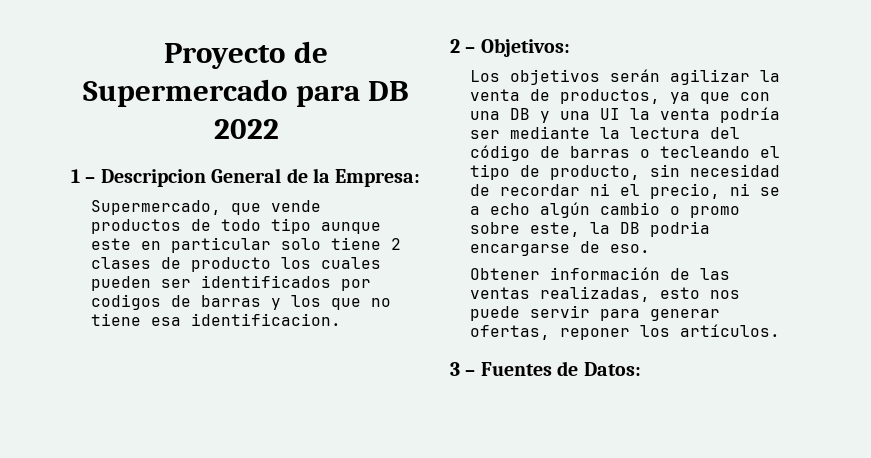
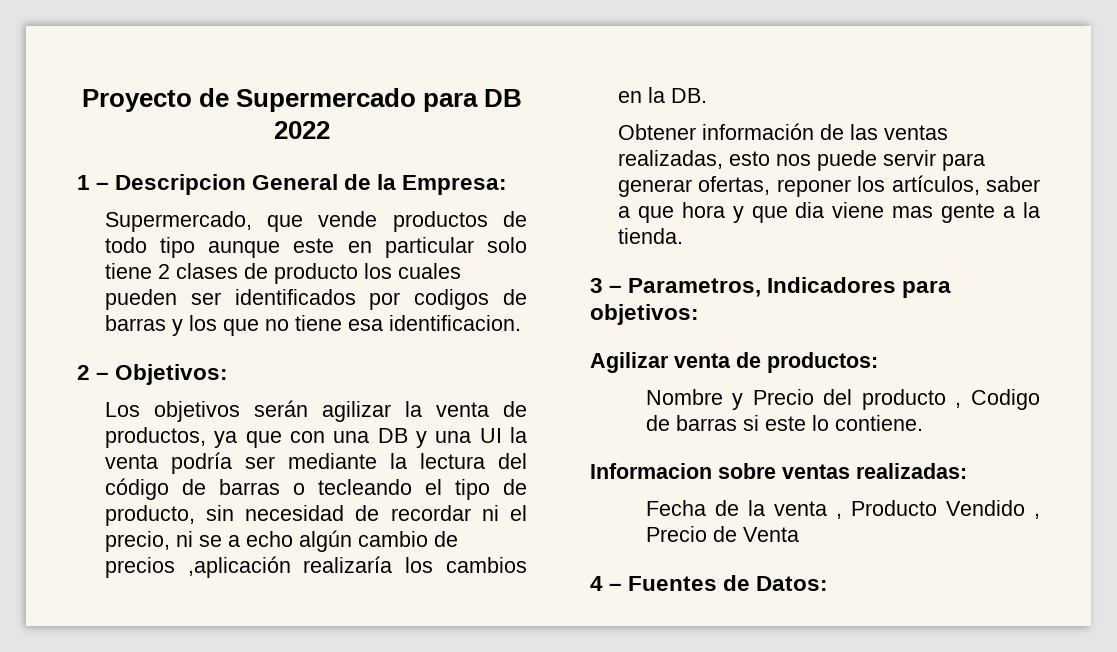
[670,206,741,218] [470,221,711,237] [470,241,651,256] o promo sobre este, la DB podria encargarse de eso. -> [433,531,458,547] [104,556,527,578] [617,87,707,103] de precios ,aplicación realizaría los cambios en la DB.
[680,324,781,337] [450,362,460,376] artículos. // 3 -> [891,175,1040,195] [617,202,1040,223] [617,228,683,244] [590,277,952,298] [590,304,699,325] [590,352,878,373] [645,389,1040,410] [645,415,923,431] [590,463,967,479] [645,500,1040,519] [645,526,799,542] [590,576,603,591] artículos, saber a que hora y que dia viene mas gente a la tienda. // 3 – Parametros, Indicadores para objetivos: // Agilizar venta de productos: // Nombre y Precio del producto , Codigo de barras si este lo contiene. // Informacion sobre ventas realizadas: // Fecha de la venta , Producto Vendido , Precio de Venta // 4

